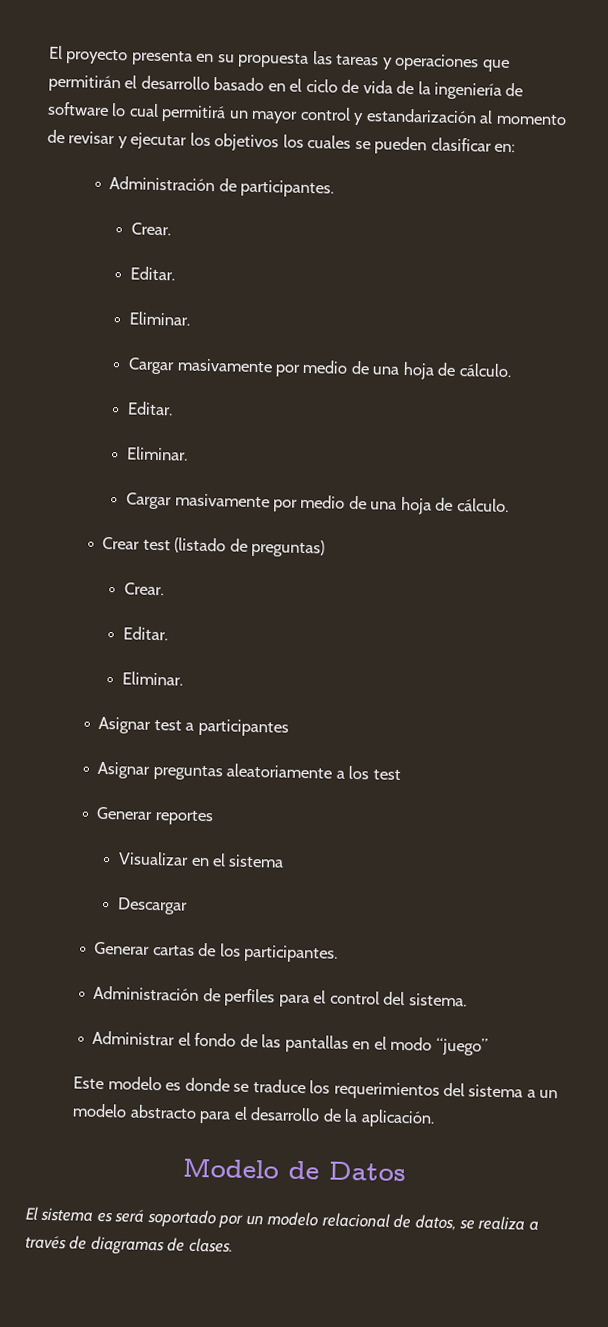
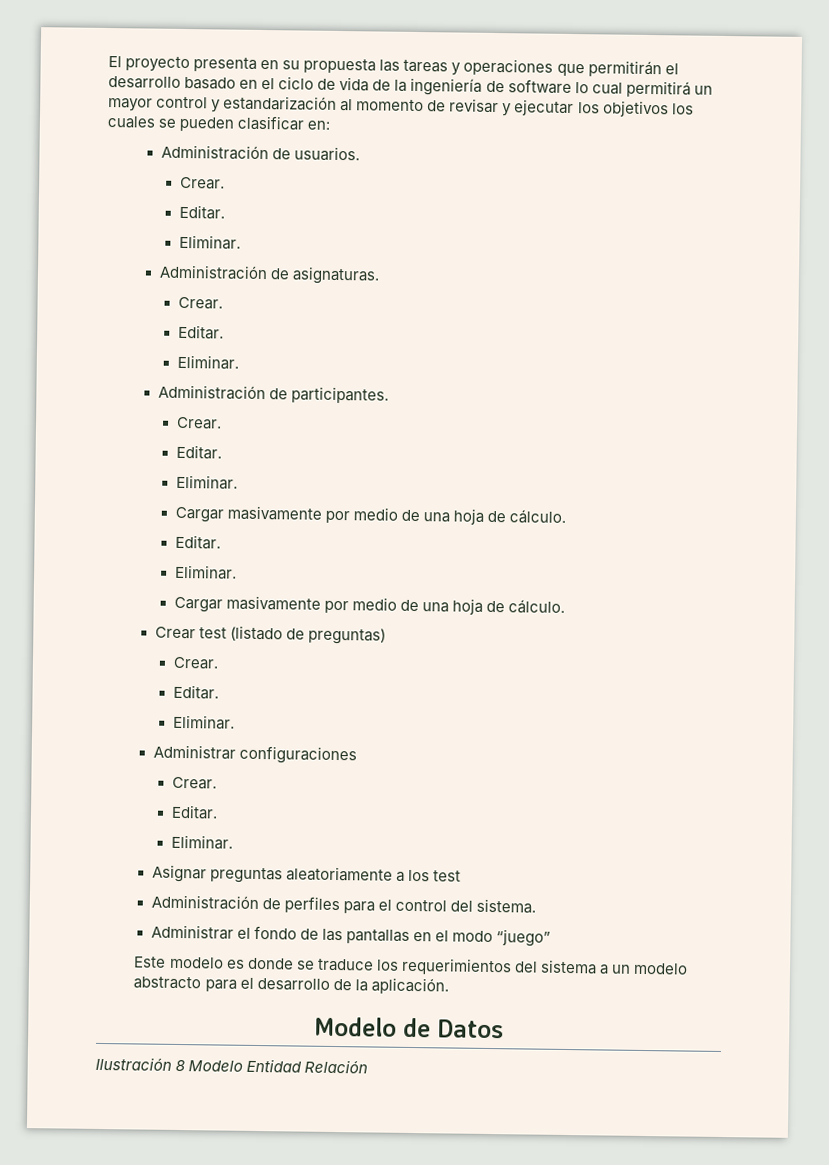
(516, 148) none -> [160,144,361,162] [179,176,225,190] [178,204,225,220] [178,234,241,250] [158,264,381,285] [177,296,223,310] [177,324,224,340] [176,354,239,370] // Administración de usuarios. // Crear. // Editar. // Eliminar. // Administración de asignaturas. // Crear. // Editar. // Eliminar.
[98,716,289,737] Asignar test a participantes -> [152,744,358,765] [171,776,217,790] [170,804,218,820] [170,834,233,850] Administrar configuraciones // Crear. // Editar. // Eliminar.
[96,806,214,826] [118,851,285,868] [117,897,189,915] [94,941,339,963] // Generar reportes // Visualizar en el sistema // Descargar // Generar cartas de los participantes. -> (462, 876) none
[25,1206,539,1231] [25,1234,233,1256] El sistema es será soportado por un modelo relacional de datos, se realiza a través de diagramas de clases. -> [95,1056,369,1074] Ilustración 8 Modelo Entidad Relación

